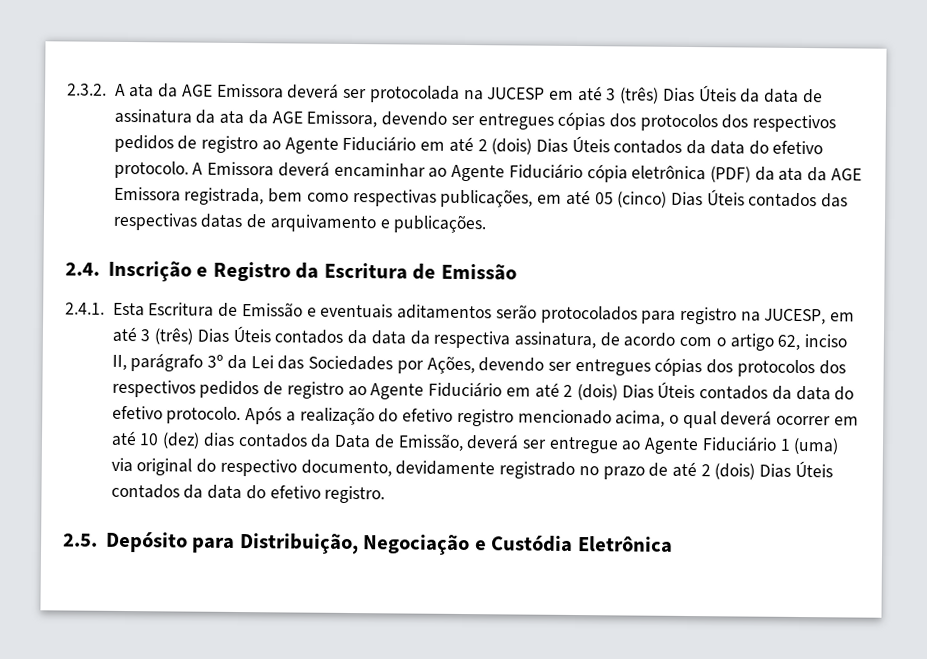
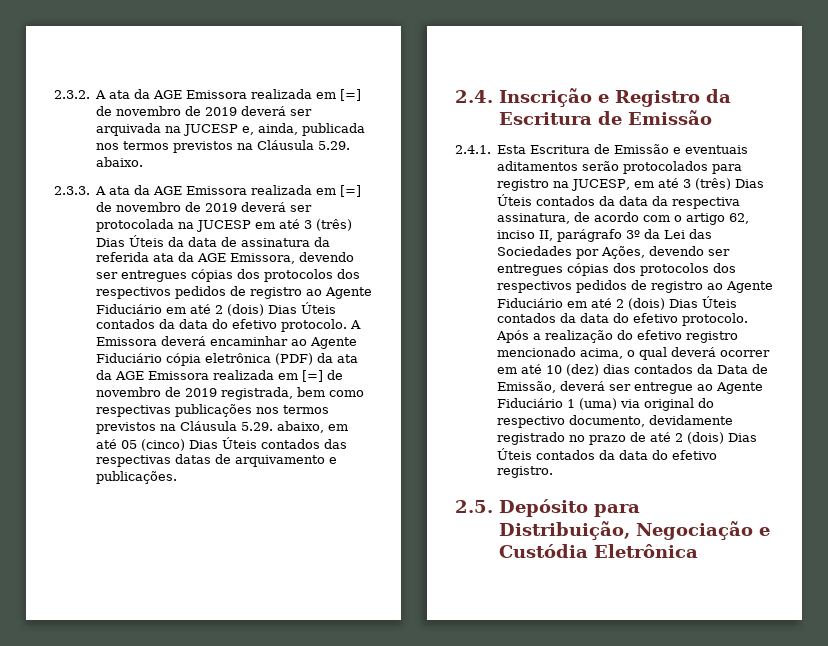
(284, 91) none -> [251,89,362,101] [96,106,313,116] [96,123,366,136] [96,140,351,153] [96,157,144,167] [54,185,362,197] [96,202,238,212] realizada em [=] de novembro de 2019 deverá ser arquivada na JUCESP e, ainda, publicada nos termos previstos na Cláusula 5.29. abaixo. // 2.3.3. A ata da AGE Emissora realizada em [=] de novembro de 2019
(216, 116) none -> [96,252,150,262] referida
[184,187,534,208] registrada, bem como respectivas publicações, -> [213,370,344,382] [96,387,365,400] [96,404,330,417] [96,421,325,434] realizada em [=] de novembro de 2019 registrada, bem como respectivas publicações nos termos previstos na Cláusula 5.29. abaixo,

